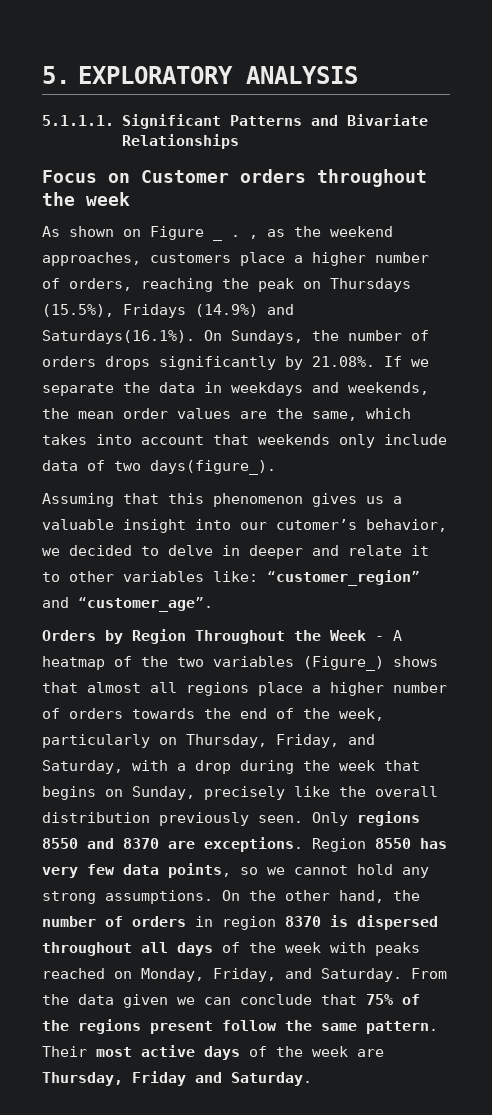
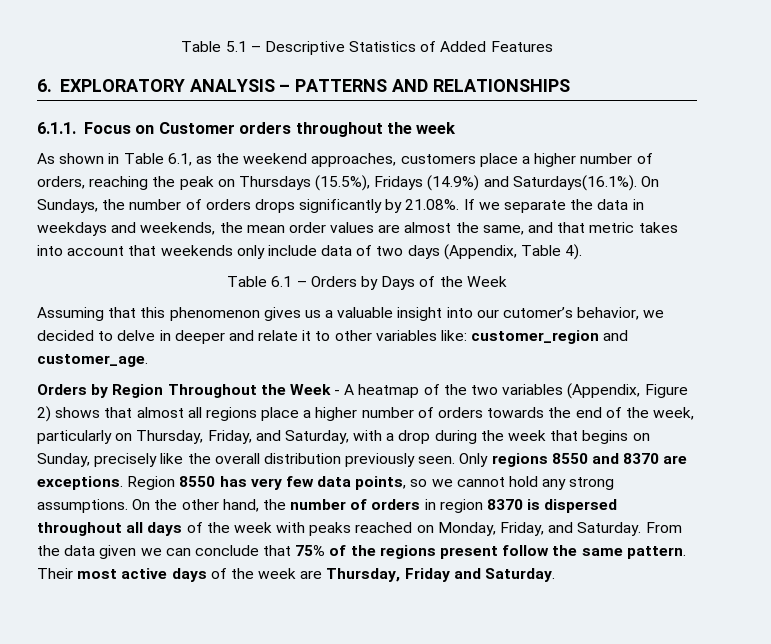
[42,66,358,84] [42,114,428,129] [121,134,239,149] 5. EXPLORATORY ANALYSIS // 5.1.1.1. Significant Patterns and Bivariate Relationships // -> [181,41,553,55] [37,79,571,92] [37,122,76,134] Table 5.1 – Descriptive Statistics of Added Features // 6. EXPLORATORY ANALYSIS – PATTERNS AND RELATIONSHIPS // 6.1.1.
[123,226,223,241] [231,235,258,239] on Figure _ . , -> [108,153,192,166] in Table 6.1,
(267, 415) none -> [404,222,452,233] almost
[366,408,411,419] which -> [528,222,635,233] and that metric
[150,460,276,475] days(figure_). -> [407,244,583,260] [227,276,507,290] days (Appendix, Table 4). // Table 6.1 – Orders by Days of the Week
[267,570,420,586] [42,597,213,612] “customer_region” and “customer_age”. -> [471,330,629,344] [37,354,148,367] customer_region and customer_age.
[303,656,384,671] (Figure_) -> [567,383,688,399] [37,406,51,422] (Appendix, Figure 2)

